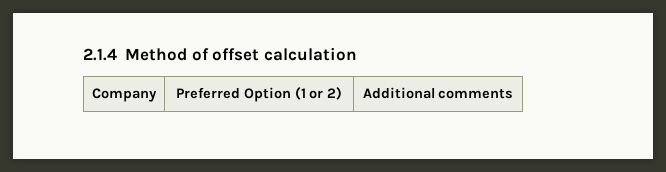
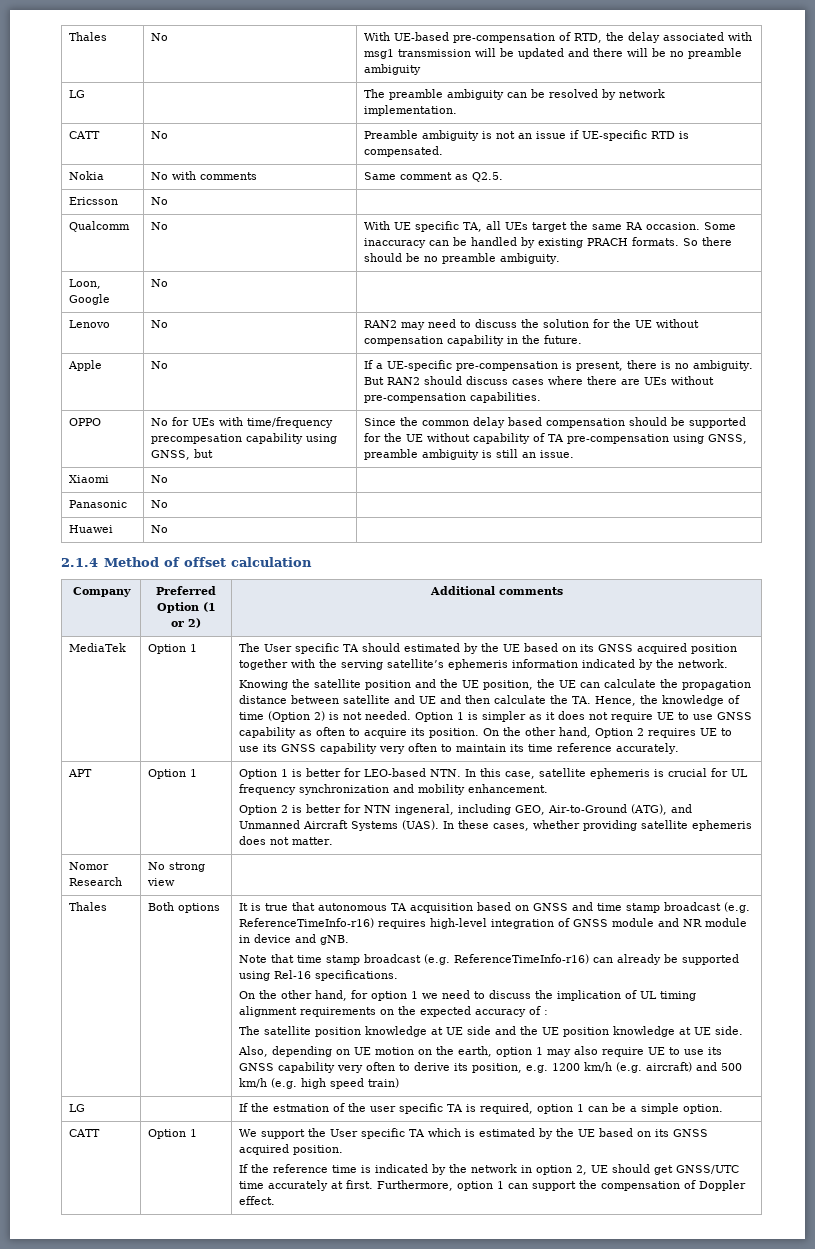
(83, 54) none -> [69,32,108,41] [151,33,169,41] [364,32,753,43] [364,48,743,59] [364,64,422,75] [69,90,86,98] [364,89,666,100] [364,105,458,116] [69,131,101,139] [151,131,169,139] [364,130,690,141] [364,146,444,157] [69,171,105,180] [151,171,258,180] [364,172,504,182] [69,197,119,205] [151,197,169,205] [69,221,131,232] [151,222,169,230] [364,221,737,232] [364,237,733,248] [364,253,561,264] [69,279,102,289] [69,294,111,305] [151,279,169,287] [69,320,111,328] [151,320,169,328] [364,319,700,330] [364,335,583,346] [68,360,103,371] [151,361,169,369] [364,360,754,371] [364,376,715,385] [364,392,542,403] [69,418,102,426] [151,417,334,428] [151,433,338,444] [151,449,214,460] [364,417,747,428] [364,433,748,444] [364,449,575,460] [69,475,110,483] [151,475,169,483] [69,500,128,508] [151,500,169,508] [69,525,114,533] [151,525,169,533] Thales | No | With UE-based pre-compensation of RTD, the delay associated with msg1 transmission will be updated and there will be no preamble ambiguity // LG | | The preamble ambiguity can be resolved by network implementation. // CATT | No | Preamble ambiguity is not an issue if UE-specific RTD is compensated. // Nokia | No with comments | Same comment as Q2.5. // Ericsson | No | // Qualcomm | No | With UE specific TA, all UEs target the same RA occasion. Some inaccuracy can be handled by existing PRACH formats. So there should be no preamble ambiguity. // Loon, Google | No | // Lenovo | No | RAN2 may need to discuss the solution for the UE without compensation capability in the future. // Apple | No | If a UE-specific pre-compensation is present, there is no ambiguity. But RAN2 should discuss cases where there are UEs without pre-compensation capabilities. // OPPO | No for UEs with time/frequency precompesation capability using GNSS, but | Since the common delay based compensation should be supported for the UE without capability of TA pre-compensation using GNSS, preamble ambiguity is still an issue. // Xiaomi | No | // Panasonic | No | // Huawei | No | //
(514, 94) none -> [69,643,127,652] [148,644,198,654] [239,643,738,654] [239,659,729,670] [239,679,752,690] [239,695,741,706] [239,711,753,722] [239,727,733,738] [239,743,680,754] [68,769,93,777] [148,769,198,779] [239,768,749,779] [239,784,549,795] [239,804,693,815] [239,820,753,831] [239,836,334,845] [69,862,110,870] [69,877,123,886] [148,862,206,872] [147,878,176,886] [69,902,108,911] [148,902,221,913] [239,902,751,913] [239,918,748,929] [239,934,350,945] [239,954,740,965] [239,970,399,981] [239,990,697,1001] [239,1006,549,1017] [239,1026,744,1037] [238,1046,723,1057] [239,1062,743,1073] [239,1078,400,1089] [69,1104,86,1112] [239,1103,724,1114] [69,1129,101,1137] [148,1129,198,1139] [239,1128,709,1139] [239,1144,344,1155] [239,1164,740,1175] [239,1180,747,1191] [239,1196,276,1205] // MediaTek | Option 1 | The User specific TA should estimated by the UE based on its GNSS acquired position together with the serving satellite’s ephemeris information indicated by the network. // Knowing the satellite position and the UE position, the UE can calculate the propagation distance between satellite and UE and then calculate the TA. Hence, the knowledge of time (Option 2) is not needed. Option 1 is simpler as it does not require UE to use GNSS capability as often to acquire its position. On the other hand, Option 2 requires UE to use its GNSS capability very often to maintain its time reference accurately. // APT | Option 1 | Option 1 is better for LEO-based NTN. In this case, satellite ephemeris is crucial for UL frequency synchronization and mobility enhancement. // Option 2 is better for NTN ingeneral, including GEO, Air-to-Ground (ATG), and Unmanned Aircraft Systems (UAS). In these cases, whether providing satellite ephemeris does not matter. // Nomor Research | No strong view | // Thales | Both options | It is true that autonomous TA acquisition based on GNSS and time stamp broadcast (e.g. ReferenceTimeInfo-r16) requires high-level integration of GNSS module and NR module in device and gNB. // Note that time stamp broadcast (e.g. ReferenceTimeInfo-r16) can already be supported using Rel-16 specifications. // On the other hand, for option 1 we need to discuss the implication of UL timing alignment requirements on the expected accuracy of : // The satellite position knowledge at UE side and the UE position knowledge at UE side. // Also, depending on UE motion on the earth, option 1 may also require UE to use its GNSS capability very often to derive its position, e.g. 1200 km/h (e.g. aircraft) and 500 km/h (e.g. high speed train) // LG | | If the estmation of the user specific TA is required, option 1 can be a simple option. // CATT | Option 1 | We support the User specific TA which is estimated by the UE based on its GNSS acquired position. // If the reference time is indicated by the network in option 2, UE should get GNSS/UTC time accurately at first. Furthermore, option 1 can support the compensation of Doppler effect.

